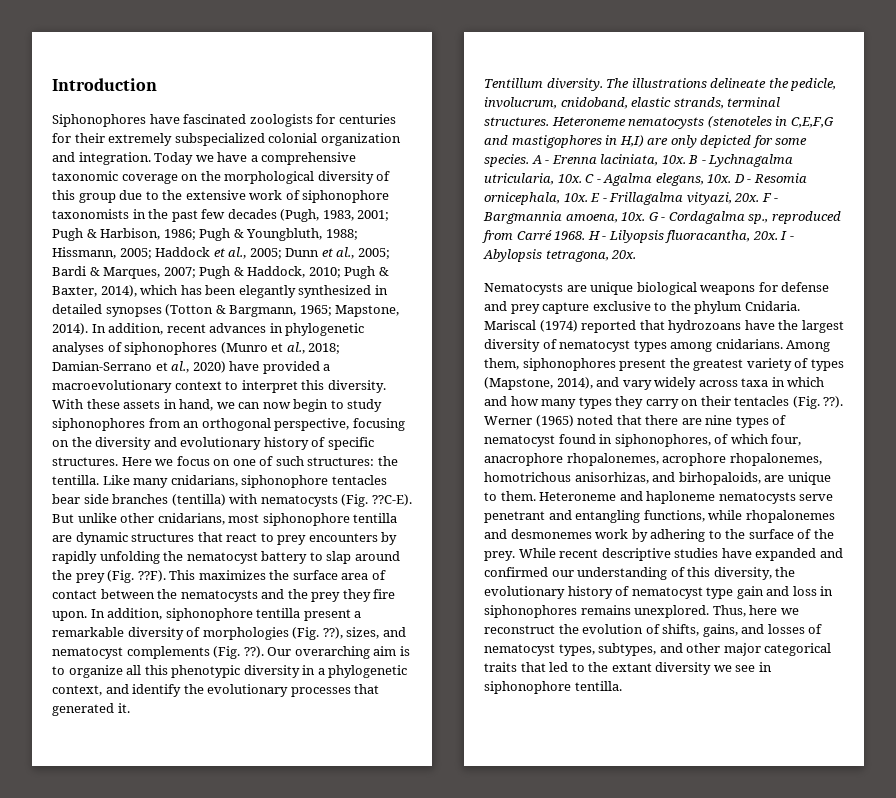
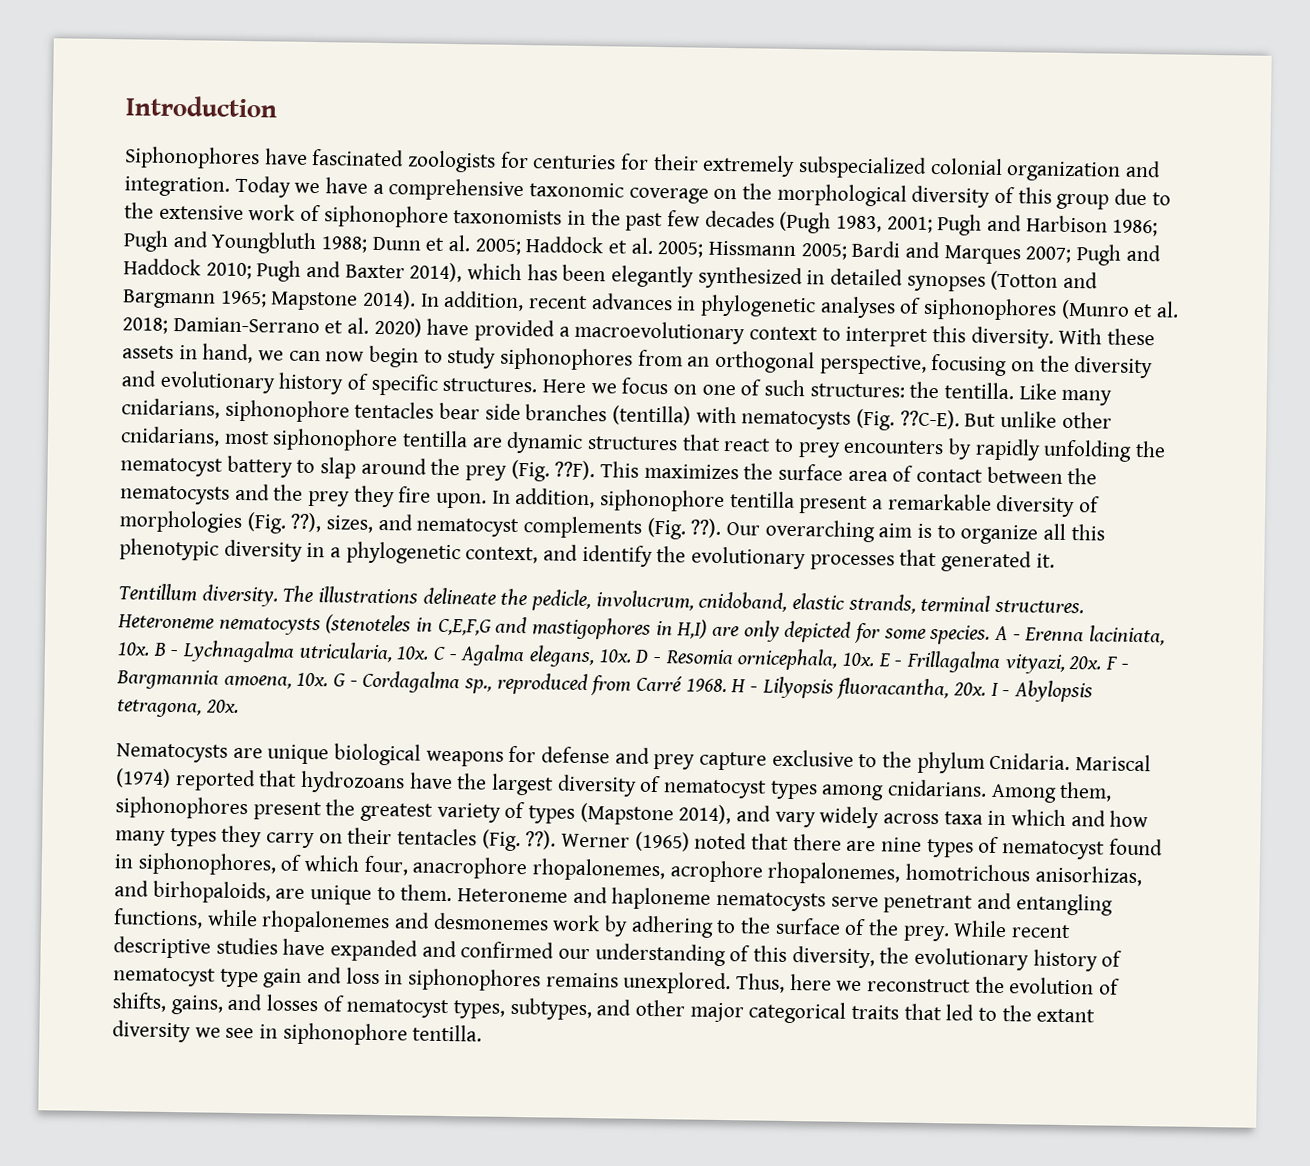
[280,209,320,222] (Pugh, -> [779,211,832,234] (Pugh
[86,228,358,241] [52,247,390,259] [52,266,389,279] [52,286,97,297] & Harbison, 1986; Pugh & Youngbluth, 1988; Hissmann, 2005; Haddock et al., 2005; Dunn et al., 2005; Bardi & Marques, 2007; Pugh & Haddock, 2010; Pugh & Baxter, -> [987,214,1159,237] [123,230,1161,266] [123,258,405,282] and Harbison 1986; Pugh and Youngbluth 1988; Dunn et al. 2005; Haddock et al. 2005; Hissmann 2005; Bardi and Marques 2007; Pugh and Haddock 2010; Pugh and Baxter
[215,305,400,317] & Bargmann, 1965; Mapstone, -> [1063,271,1099,289] [122,289,359,311] and Bargmann 1965; Mapstone
[286,342,305,354] al., -> [1156,301,1180,318] al.
[171,361,190,373] al., -> [347,317,370,334] al.
[484,377,553,390] (Mapstone, -> [579,802,674,826] (Mapstone

